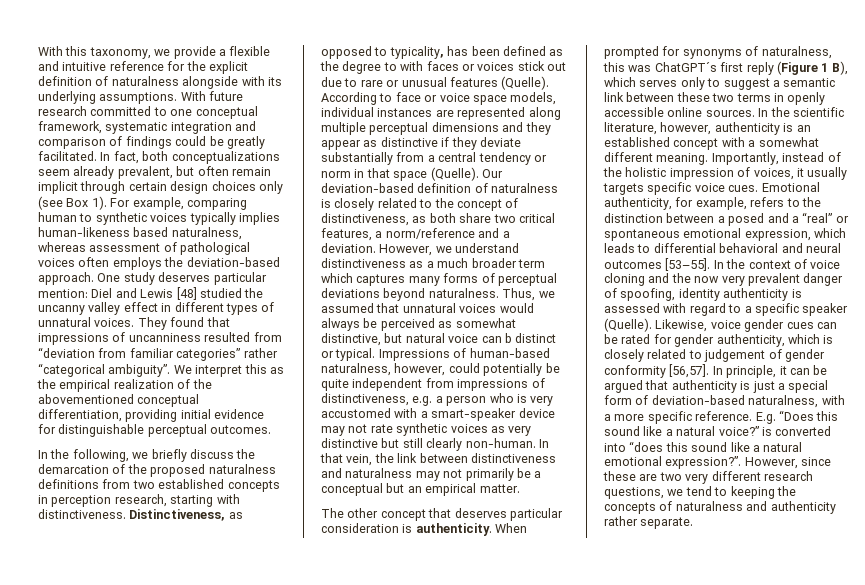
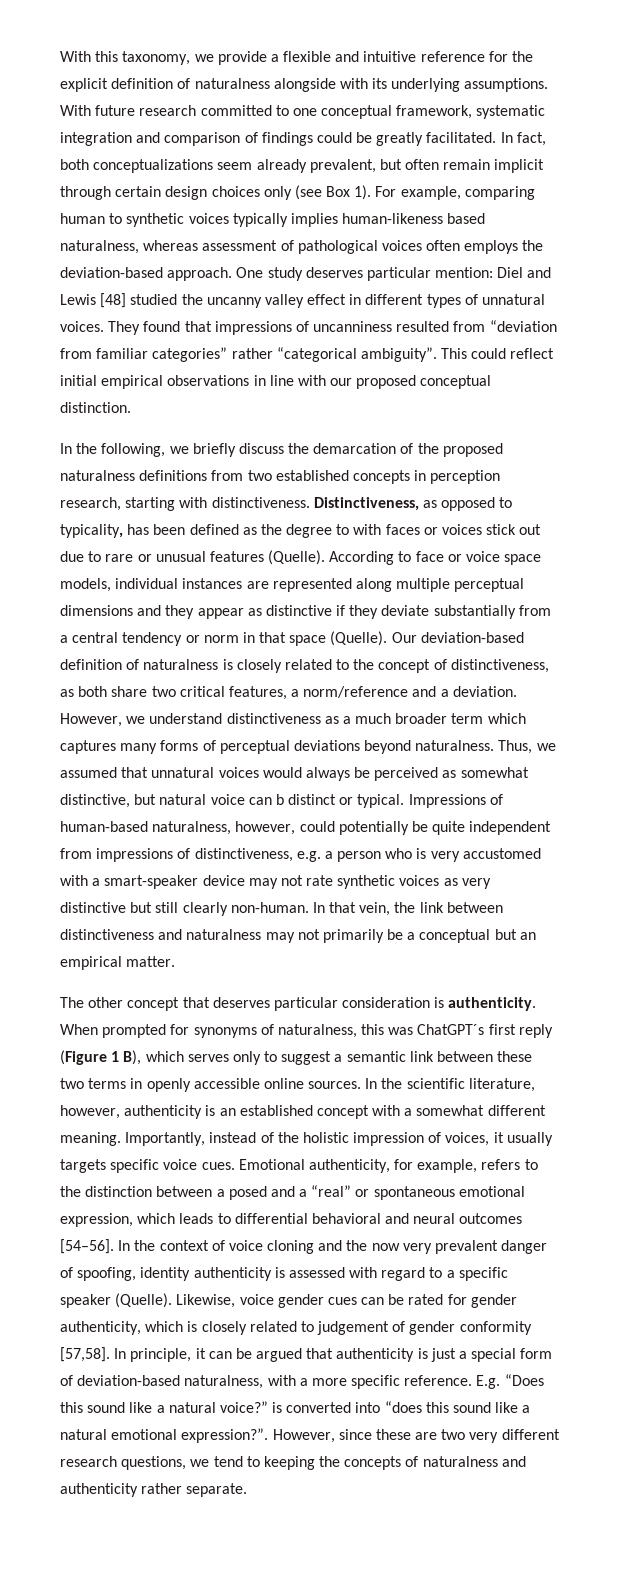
[173,364,284,377] [37,379,212,392] [38,394,200,407] [38,409,265,422] [38,424,272,437] We interpret this as the empirical realization of the abovementioned conceptual differentiation, providing initial evidence for distinguishable perceptual outcomes. -> [441,348,555,359] [60,375,492,389] [60,402,131,413] This could reflect initial empirical observations in line with our proposed conceptual distinction.
[665,258,711,271] [53–55]. -> [60,1239,114,1254] [54–56].
[669,364,710,378] [56,57]. -> [60,1347,110,1362] [57,58].

